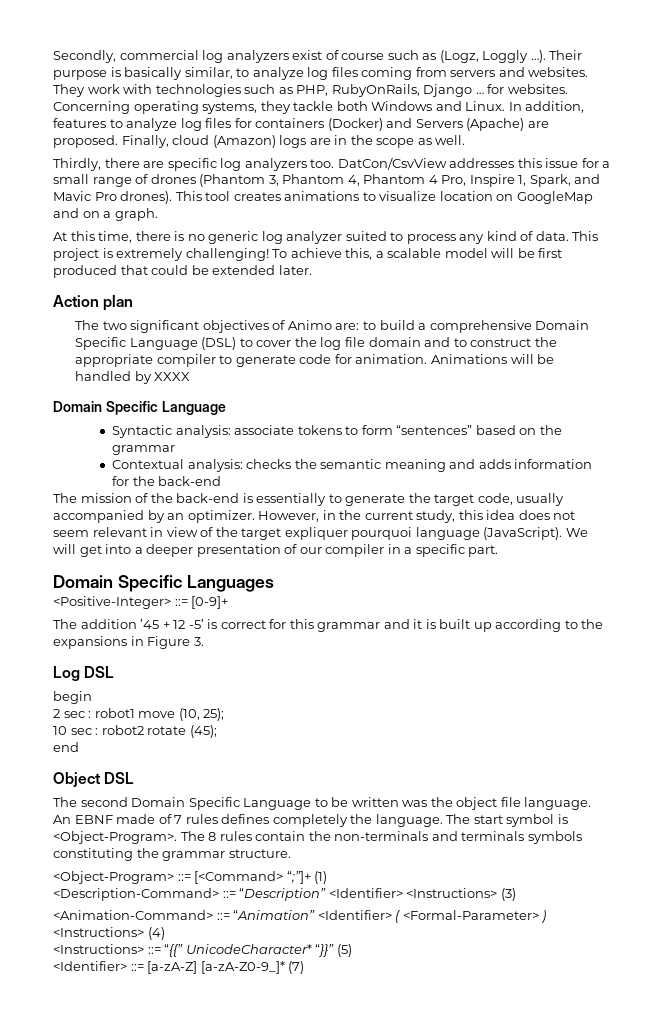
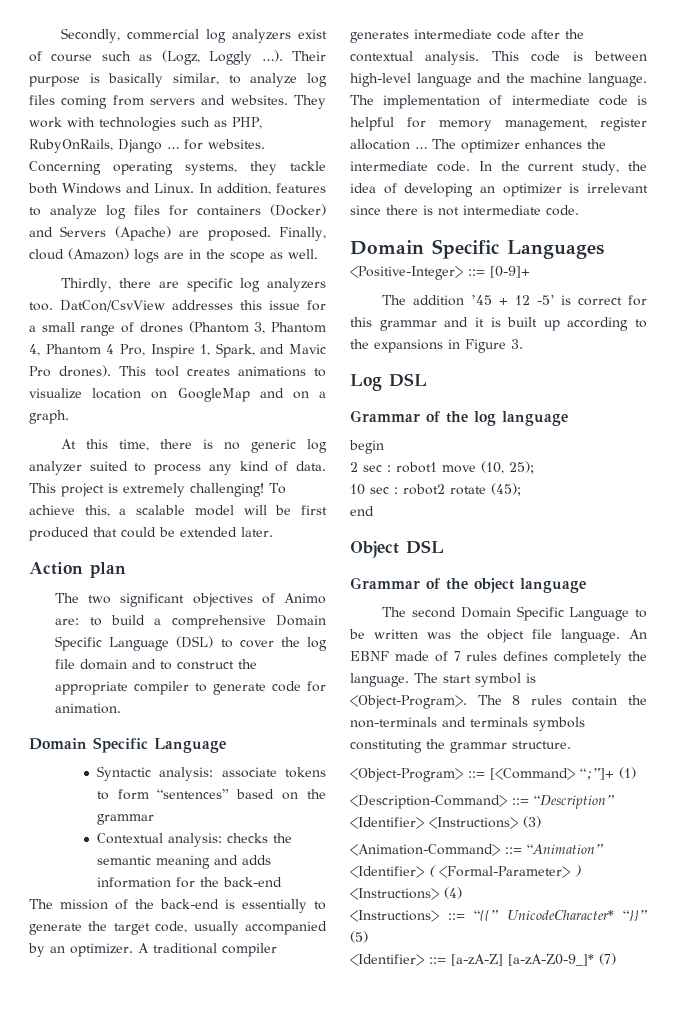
[430,354,555,364] [75,371,191,384] Animations will be handled by XXXX -> (122, 708) none
[258,510,576,523] [53,527,588,540] [53,544,499,557] However, in the current study, this idea does not seem relevant in view of the target expliquer pourquoi language (JavaScript). We will get into a deeper presentation of our compiler in a specific part. -> [138,943,277,957] [350,29,584,43] [350,51,647,65] [350,73,647,87] [350,95,647,109] [350,117,647,131] [350,139,606,153] [350,161,647,175] [350,183,648,197] [350,205,579,216] A traditional compiler generates intermediate code after the contextual analysis. This code is between high-level language and the machine language. The implementation of intermediate code is helpful for memory management, register allocation … The optimizer enhances the intermediate code. In the current study, the idea of developing an optimizer is irrelevant since there is not intermediate code.
(115, 672) none -> [350,410,568,426] // Grammar of the log language
(135, 778) none -> [350,577,586,593] // Grammar of the object language

